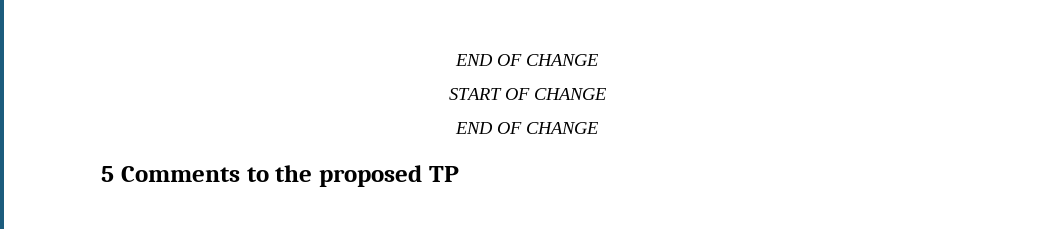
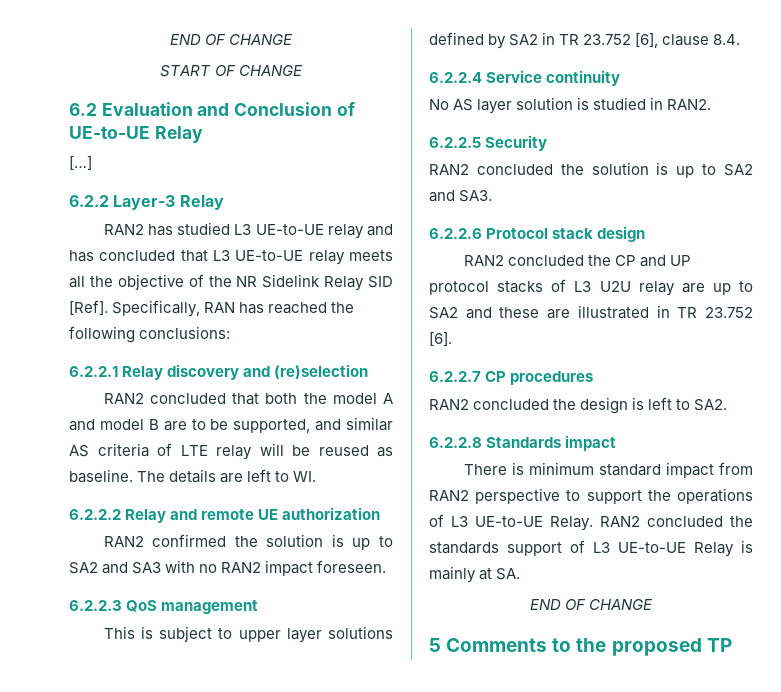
(606, 94) none -> [69,102,355,116] [69,126,203,143] [69,156,92,170] [69,195,224,210] [103,222,393,239] [69,250,393,265] [69,274,393,291] [69,300,355,317] [69,326,231,343] [69,364,369,380] [103,393,393,405] [69,417,393,433] [69,443,393,460] [69,469,317,483] [69,507,381,523] [103,534,393,550] [69,560,387,576] [69,600,259,614] [103,626,393,643] [429,32,741,49] [429,70,621,86] [429,97,712,114] [429,135,548,151] [429,162,753,178] [429,190,493,202] [429,226,646,242] [463,255,691,267] [429,279,753,296] [429,305,753,319] [429,332,452,346] [429,371,594,385] [429,397,728,414] [429,435,617,451] [463,462,753,478] [429,488,753,504] [429,514,753,531] [429,540,753,557] [429,566,521,583] // 6.2 Evaluation and Conclusion of UE-to-UE Relay // […] // 6.2.2 Layer-3 Relay // RAN2 has studied L3 UE-to-UE relay and has concluded that L3 UE-to-UE relay meets all the objective of the NR Sidelink Relay SID [Ref]. Specifically, RAN has reached the following conclusions: // 6.2.2.1 Relay discovery and (re)selection // RAN2 concluded that both the model A and model B are to be supported, and similar AS criteria of LTE relay will be reused as baseline. The details are left to WI. // 6.2.2.2 Relay and remote UE authorization // RAN2 confirmed the solution is up to SA2 and SA3 with no RAN2 impact foreseen. // 6.2.2.3 QoS management // This is subject to upper layer solutions defined by SA2 in TR 23.752 [6], clause 8.4. // 6.2.2.4 Service continuity // No AS layer solution is studied in RAN2. // 6.2.2.5 Security // RAN2 concluded the solution is up to SA2 and SA3. // 6.2.2.6 Protocol stack design // RAN2 concluded the CP and UP protocol stacks of L3 U2U relay are up to SA2 and these are illustrated in TR 23.752 [6]. // 6.2.2.7 CP procedures // RAN2 concluded the design is left to SA2. // 6.2.2.8 Standards impact // There is minimum standard impact from RAN2 perspective to support the operations of L3 UE-to-UE Relay. RAN2 concluded the standards support of L3 UE-to-UE Relay is mainly at SA.

